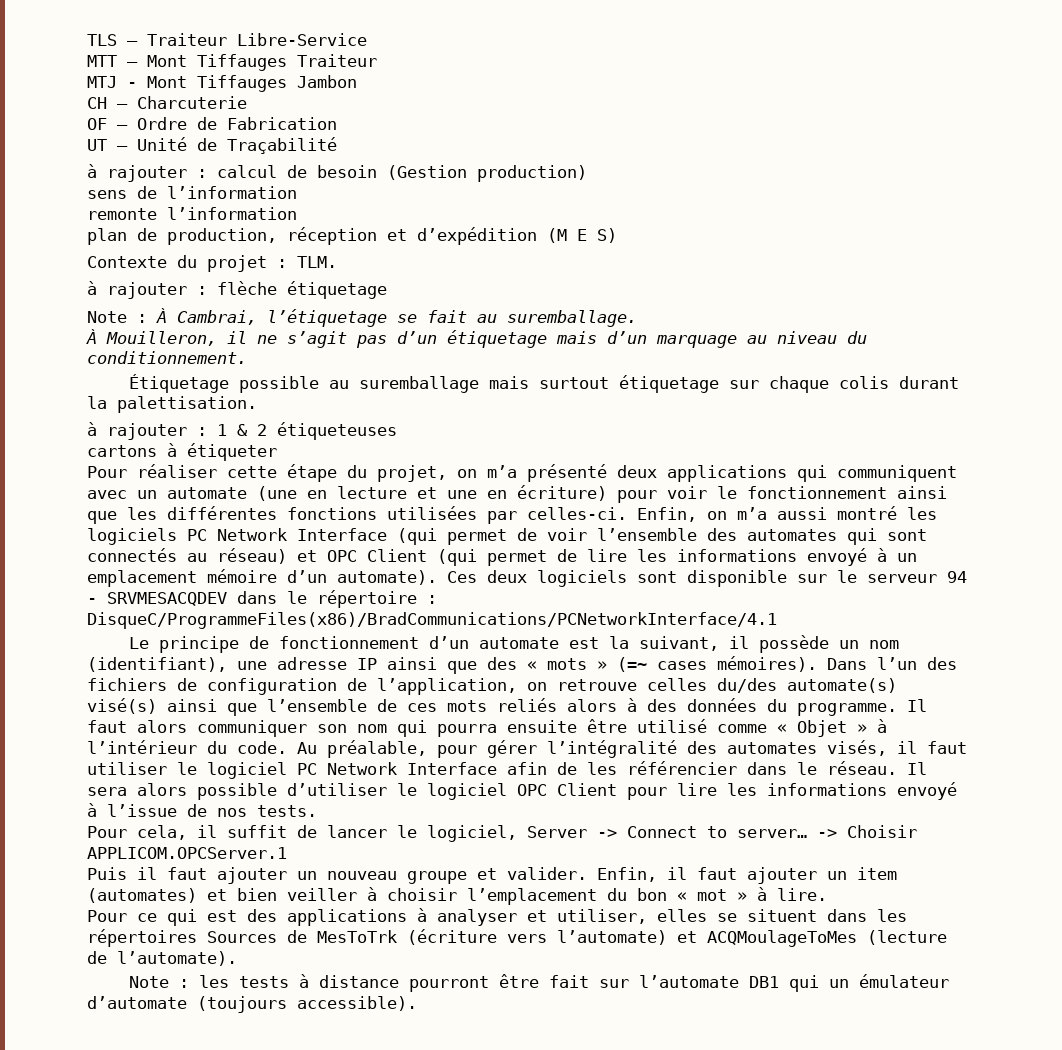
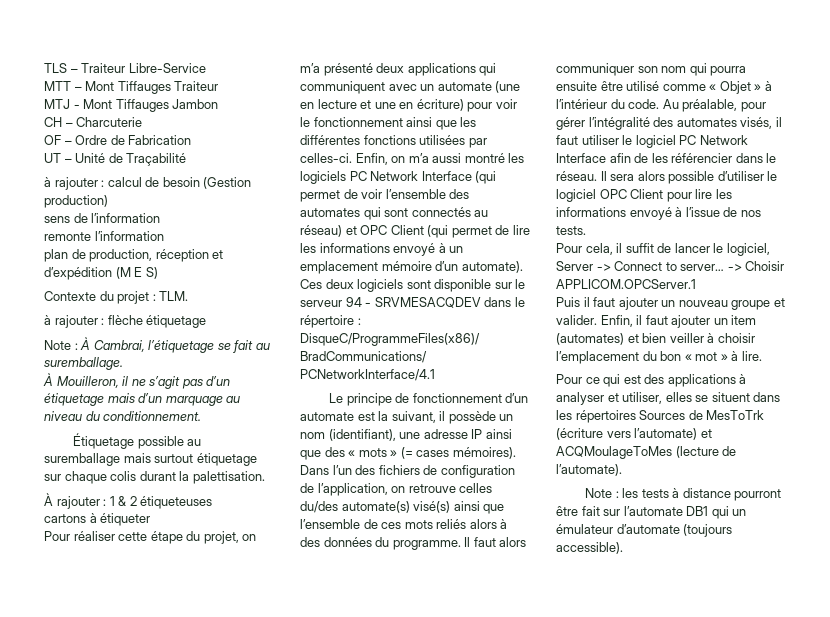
[87,422,97,436] à -> [44,493,53,506] À
[617,657,647,672] (=~ -> [400,447,413,459] (=

